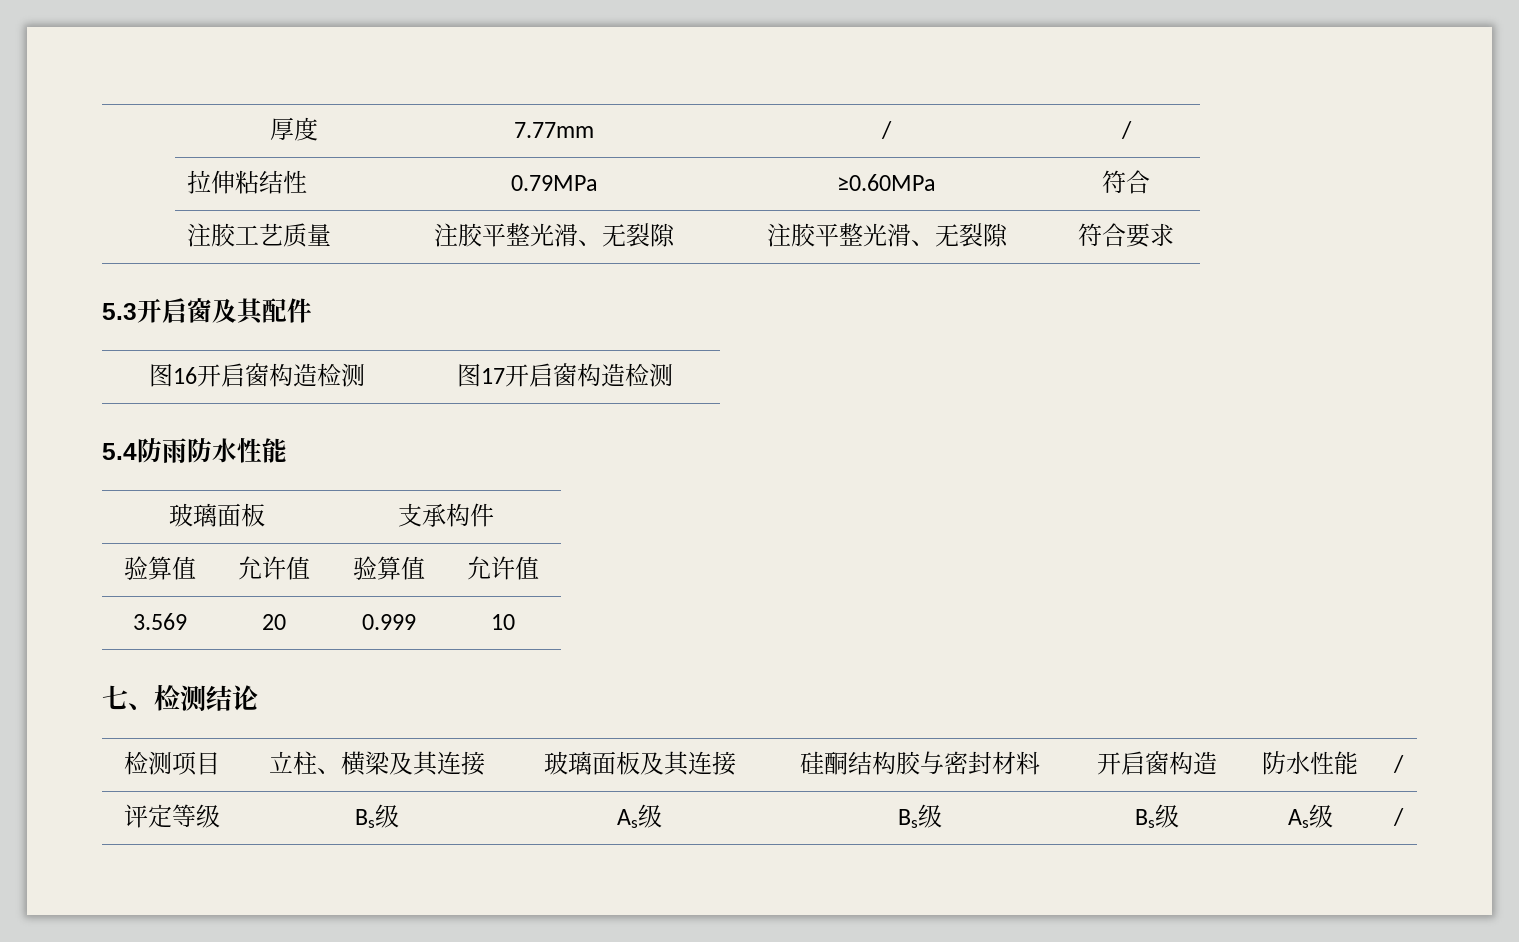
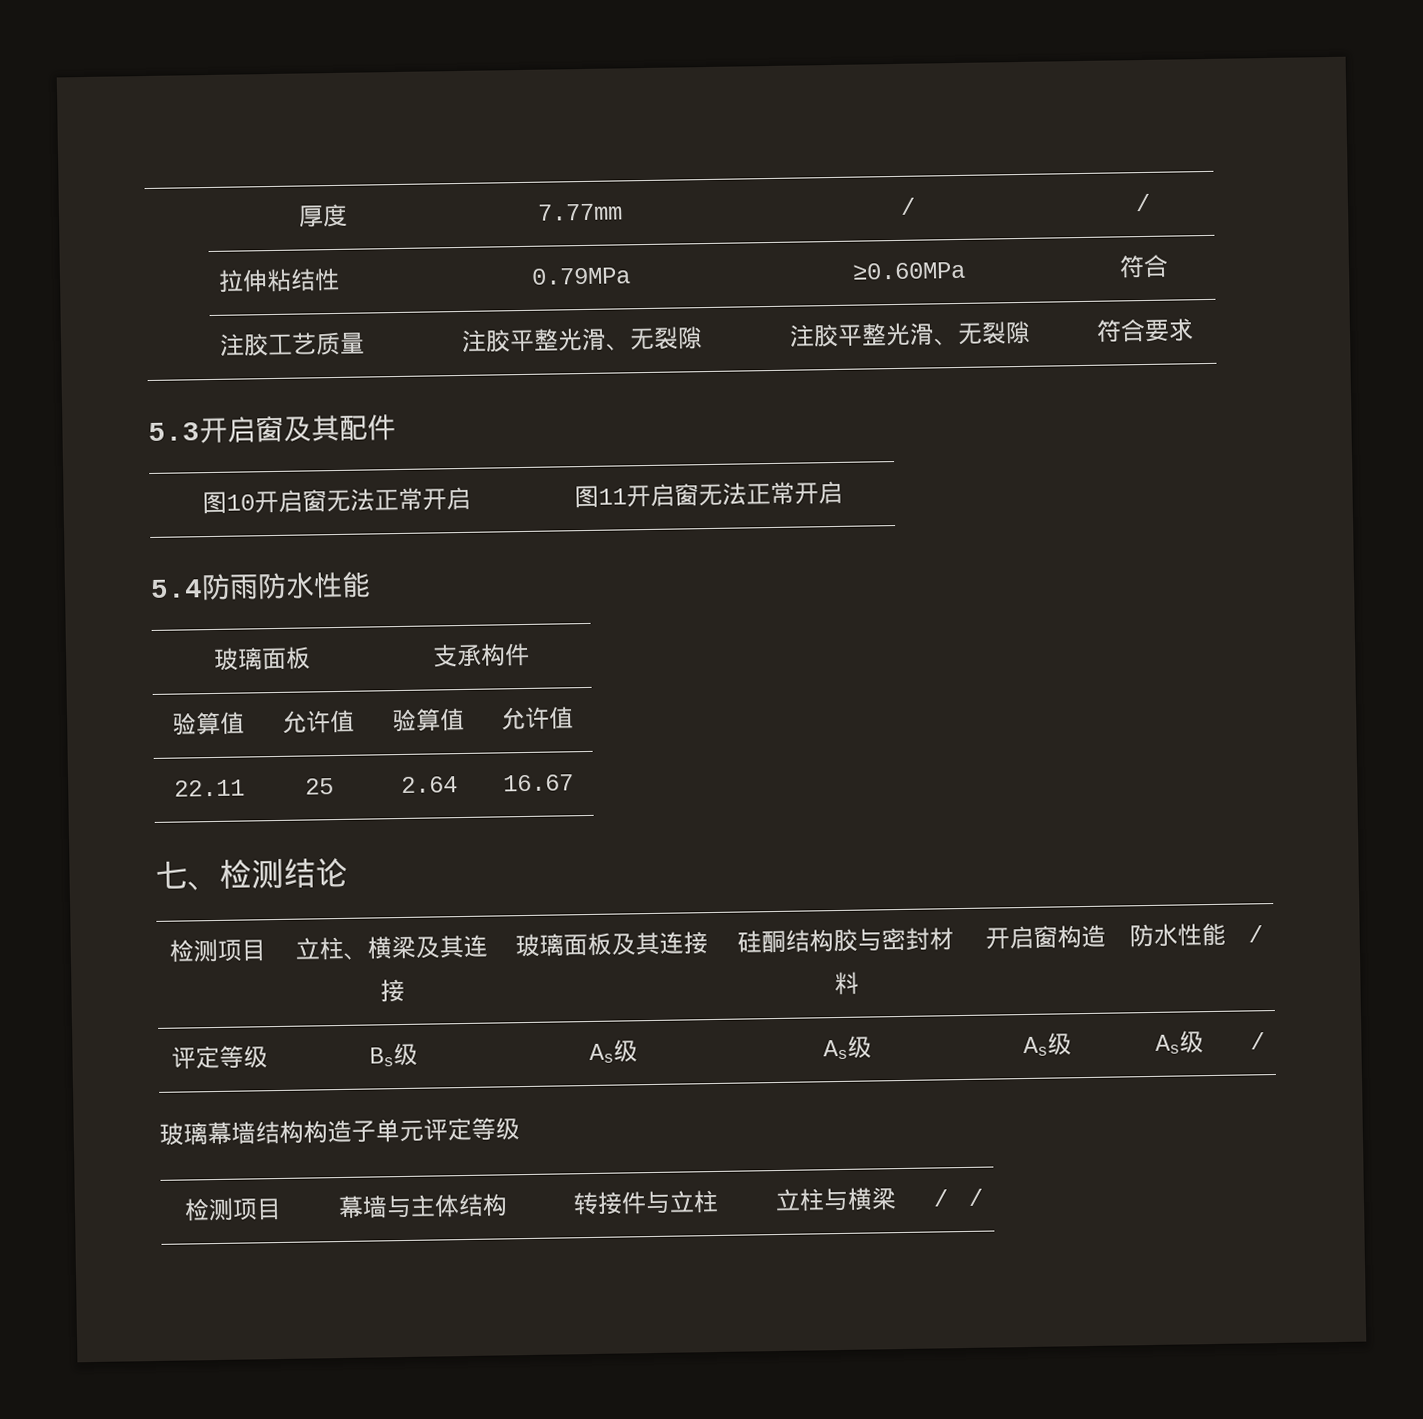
[172,363,365,387] [457,363,673,387] 16开启窗构造检测 | 图17开启窗构造检测 -> [225,486,471,514] [573,480,843,509] 10开启窗无法正常开启 | 图11开启窗无法正常开启
[132,613,187,630] [262,614,286,630] [361,614,416,630] [491,614,515,630] 3.569 | 20 | 0.999 | 10 -> [174,779,245,797] [304,778,334,795] [400,776,458,794] [503,774,574,792] 22.11 | 25 | 2.64 | 16.67
[897,804,942,828] [1135,809,1155,828] Bs级 | Bs -> [822,1035,872,1060] [1022,1036,1048,1057] As级 | As
(1404, 817) none -> [159,1117,520,1146] [183,1197,282,1222] [338,1193,508,1220] [572,1189,719,1216] [775,1187,897,1212] [933,1189,949,1207] [968,1188,984,1206] // 玻璃幕墙结构构造子单元评定等级 // 检测项目 | 幕墙与主体结构 | 转接件与立柱 | 立柱与横梁 | / | /

